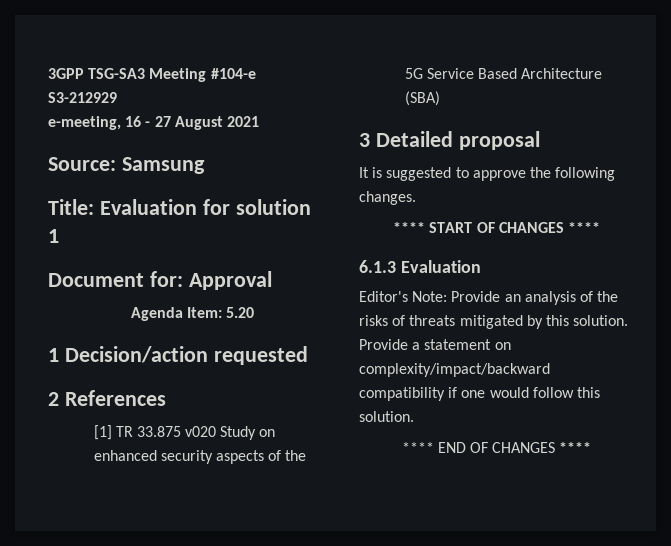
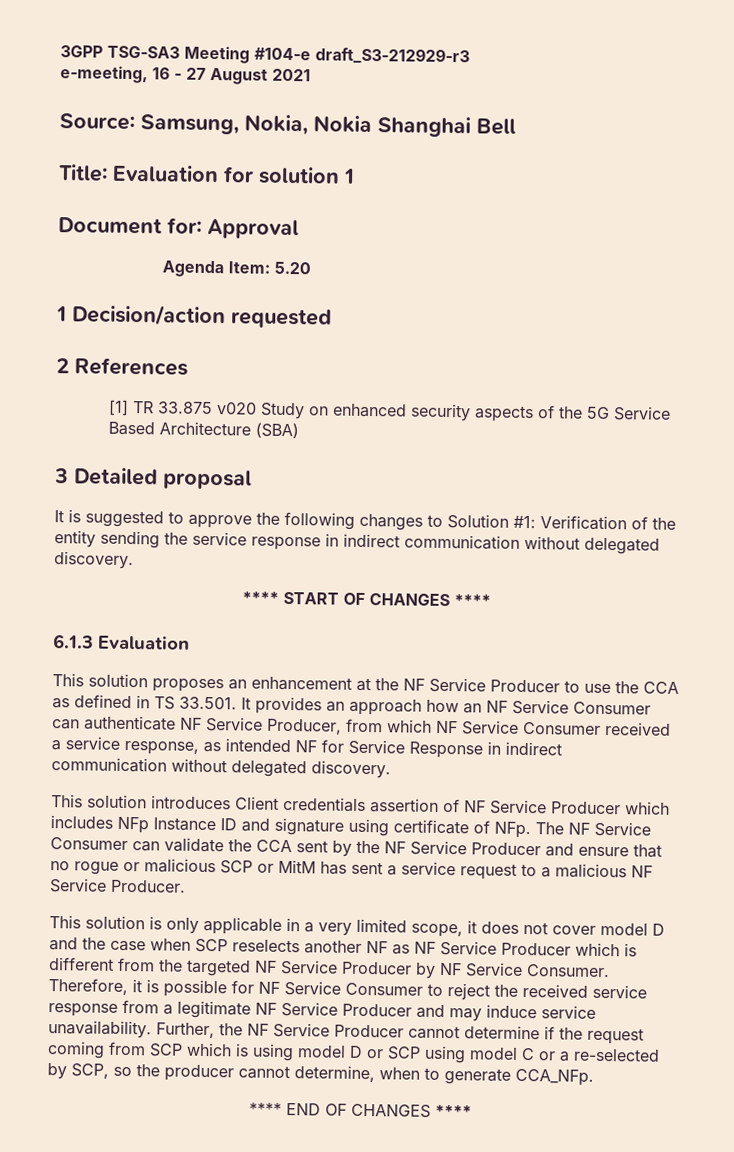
[48,92,117,103] S3-212929 -> [315,47,470,65] draft_S3-212929-r3
[121,157,205,174] Samsung -> [140,114,516,138] Samsung, Nokia, Nokia Shanghai Bell
[359,191,416,205] changes. -> [359,513,676,531] [54,530,660,555] [54,551,134,570] changes to Solution #1: Verification of the entity sending the service response in indirect communication without delegated discovery.
[359,291,619,305] [359,315,629,329] [359,339,511,350] [359,363,550,377] [359,387,600,401] [359,411,414,422] Editor's Note: Provide an analysis of the risks of threats mitigated by this solution. Provide a statement on complexity/impact/backward compatibility if one would follow this solution. -> [52,673,679,694] [52,694,651,716] [52,715,671,736] [51,736,562,759] [51,757,391,779] [51,794,670,815] [50,815,651,839] [50,837,662,858] [50,858,653,880] [50,878,186,893] [49,915,665,938] [49,937,637,957] [49,957,610,979] [48,978,647,1001] [48,999,596,1022] [48,1020,644,1045] [47,1041,660,1064] [47,1063,594,1086] This solution proposes an enhancement at the NF Service Producer to use the CCA as defined in TS 33.501. It provides an approach how an NF Service Consumer can authenticate NF Service Producer, from which NF Service Consumer received a service response, as intended NF for Service Response in indirect communication without delegated discovery. // This solution introduces Client credentials assertion of NF Service Producer which includes NFp Instance ID and signature using certificate of NFp. The NF Service Consumer can validate the CCA sent by the NF Service Producer and ensure that no rogue or malicious SCP or MitM has sent a service request to a malicious NF Service Producer. // This solution is only applicable in a very limited scope, it does not cover model D and the case when SCP reselects another NF as NF Service Producer which is different from the targeted NF Service Producer by NF Service Consumer. Therefore, it is possible for NF Service Consumer to reject the received service response from a legitimate NF Service Producer and may induce service unavailability. Further, the NF Service Producer cannot determine if the request coming from SCP which is using model D or SCP using model C or a re-selected by SCP, so the producer cannot determine, when to generate CCA_NFp.

